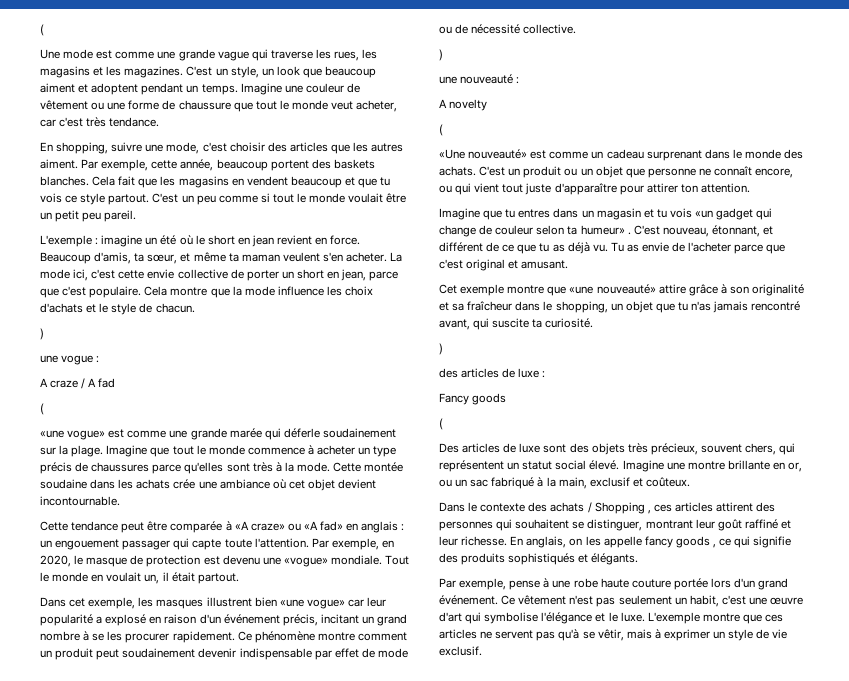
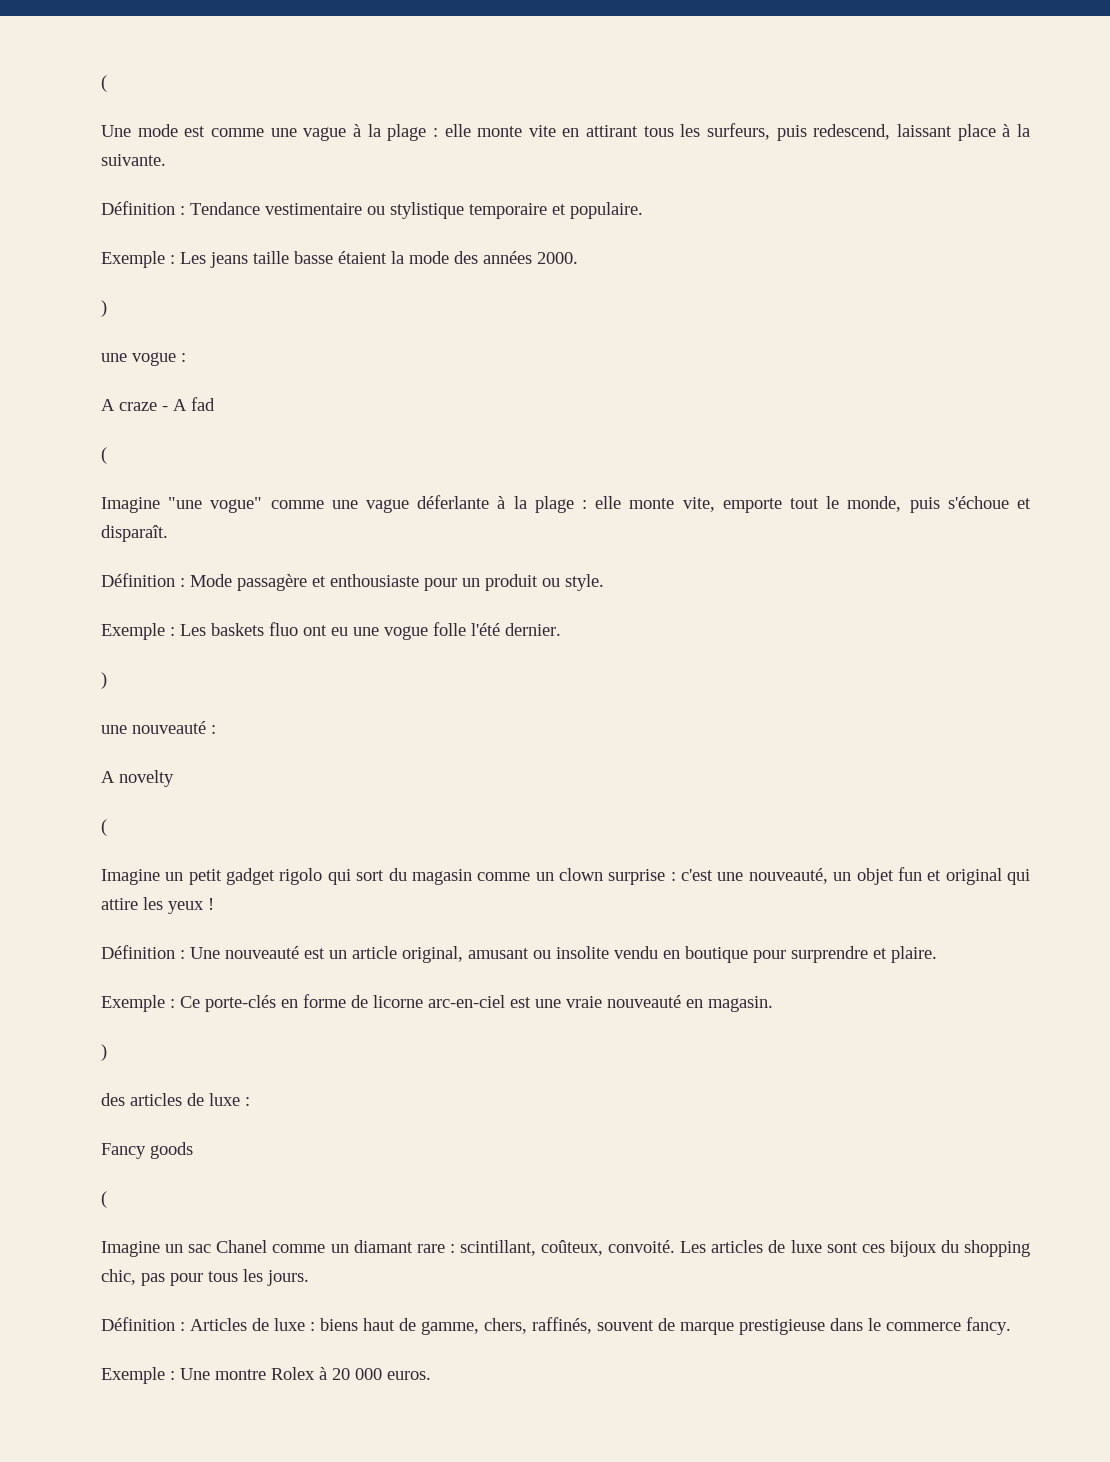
[178,49,378,61] [40,66,377,78] [40,83,360,95] [40,100,398,112] [40,117,160,127] [40,142,404,154] [40,159,375,171] [40,176,391,188] [40,193,407,205] [40,210,137,222] [40,235,361,247] [40,252,403,264] [40,269,399,281] [40,286,374,298] [40,303,195,315] grande vague qui traverse les rues, les magasins et les magazines. C'est un style, un look que beaucoup aiment et adoptent pendant un temps. Imagine une couleur de vêtement ou une forme de chaussure que tout le monde veut acheter, car c'est très tendance. // En shopping, suivre une mode, c'est choisir des articles que les autres aiment. Par exemple, cette année, beaucoup portent des baskets blanches. Cela fait que les magasins en vendent beaucoup et que tu vois ce style partout. C'est un peu comme si tout le monde voulait être un petit peu pareil. // L'exemple : imagine un été où le short en jean revient en force. Beaucoup d'amis, ta sœur, et même ta maman veulent s'en acheter. La mode ici, c'est cette envie collective de porter un short en jean, parce que c'est populaire. Cela montre que la mode influence les choix d'achats et le style de chacun. -> [303,123,1031,141] [101,154,166,166] [101,201,643,219] [101,251,578,268] vague à la plage : elle monte vite en attirant tous les surfeurs, puis redescend, laissant place à la suivante. // Définition : Tendance vestimentaire ou stylistique temporaire et populaire. // Exemple : Les jeans taille basse étaient la mode des années 2000.
[81,378,86,389] / -> [162,406,168,411] -
[40,428,396,440] [40,445,397,457] [40,462,404,474] [40,479,377,491] [40,496,120,506] [40,521,405,533] [40,538,394,550] [40,555,410,567] [40,572,239,584] [40,597,387,609] [40,614,408,626] [40,631,407,643] [40,648,408,660] [439,24,577,34] «une vogue» est comme une grande marée qui déferle soudainement sur la plage. Imagine que tout le monde commence à acheter un type précis de chaussures parce qu'elles sont très à la mode. Cette montée soudaine dans les achats crée une ambiance où cet objet devient incontournable. // Cette tendance peut être comparée à «A craze» ou «A fad» en anglais : un engouement passager qui capte toute l'attention. Par exemple, en 2020, le masque de protection est devenu une «vogue» mondiale. Tout le monde en voulait un, il était partout. // Dans cet exemple, les masques illustrent bien «une vogue» car leur popularité a explosé en raison d'un événement précis, incitant un grand nombre à se les procurer rapidement. Ce phénomène montre comment un produit peut soudainement devenir indispensable par effet de mode ou de nécessité collective. -> [101,495,1032,513] [101,525,168,542] [101,573,604,591] [101,622,561,640] Imagine "une vogue" comme une vague déferlante à la plage : elle monte vite, emporte tout le monde, puis s'échoue et disparaît. // Définition : Mode passagère et enthousiaste pour un produit ou style. // Exemple : Les baskets fluo ont eu une vogue folle l'été dernier.
[439,149,804,161] [439,166,794,178] [439,183,750,195] [439,208,773,220] [439,225,774,237] [439,242,786,254] [439,259,569,271] [439,284,805,296] [439,301,801,313] [439,318,594,330] «Une nouveauté» est comme un cadeau surprenant dans le monde des achats. C'est un produit ou un objet que personne ne connaît encore, ou qui vient tout juste d'apparaître pour attirer ton attention. // Imagine que tu entres dans un magasin et tu vois «un gadget qui change de couleur selon ta humeur» . C'est nouveau, étonnant, et différent de ce que tu as déjà vu. Tu as envie de l'acheter parce que c'est original et amusant. // Cet exemple montre que «une nouveauté» attire grâce à son originalité et sa fraîcheur dans le shopping, un objet que tu n'as jamais rencontré avant, qui suscite ta curiosité. -> [101,867,1031,885] [101,897,214,914] [101,945,937,963] [101,994,773,1012] Imagine un petit gadget rigolo qui sort du magasin comme un clown surprise : c'est une nouveauté, un objet fun et original qui attire les yeux ! // Définition : Une nouveauté est un article original, amusant ou insolite vendu en boutique pour surprendre et plaire. // Exemple : Ce porte-clés en forme de licorne arc-en-ciel est une vraie nouveauté en magasin.
[439,443,796,455] [439,460,803,472] [439,477,690,489] [439,502,776,514] [439,519,791,531] [439,536,792,548] [439,553,639,565] [439,578,789,590] [439,595,804,607] [439,612,784,624] [439,629,788,641] [439,646,482,656] Des articles de luxe sont des objets très précieux, souvent chers, qui représentent un statut social élevé. Imagine une montre brillante en or, ou un sac fabriqué à la main, exclusif et coûteux. // Dans le contexte des achats / Shopping , ces articles attirent des personnes qui souhaitent se distinguer, montrant leur goût raffiné et leur richesse. En anglais, on les appelle fancy goods , ce qui signifie des produits sophistiqués et élégants. // Par exemple, pense à une robe haute couture portée lors d'un grand événement. Ce vêtement n'est pas seulement un habit, c'est une œuvre d'art qui symbolise l'élégance et le luxe. L'exemple montre que ces articles ne servent pas qu'à se vêtir, mais à exprimer un style de vie exclusif. -> [101,1240,1031,1257] [101,1269,309,1286] [101,1317,1011,1335] [101,1367,431,1384] Imagine un sac Chanel comme un diamant rare : scintillant, coûteux, convoité. Les articles de luxe sont ces bijoux du shopping chic, pas pour tous les jours. // Définition : Articles de luxe : biens haut de gamme, chers, raffinés, souvent de marque prestigieuse dans le commerce fancy. // Exemple : Une montre Rolex à 20 000 euros.

